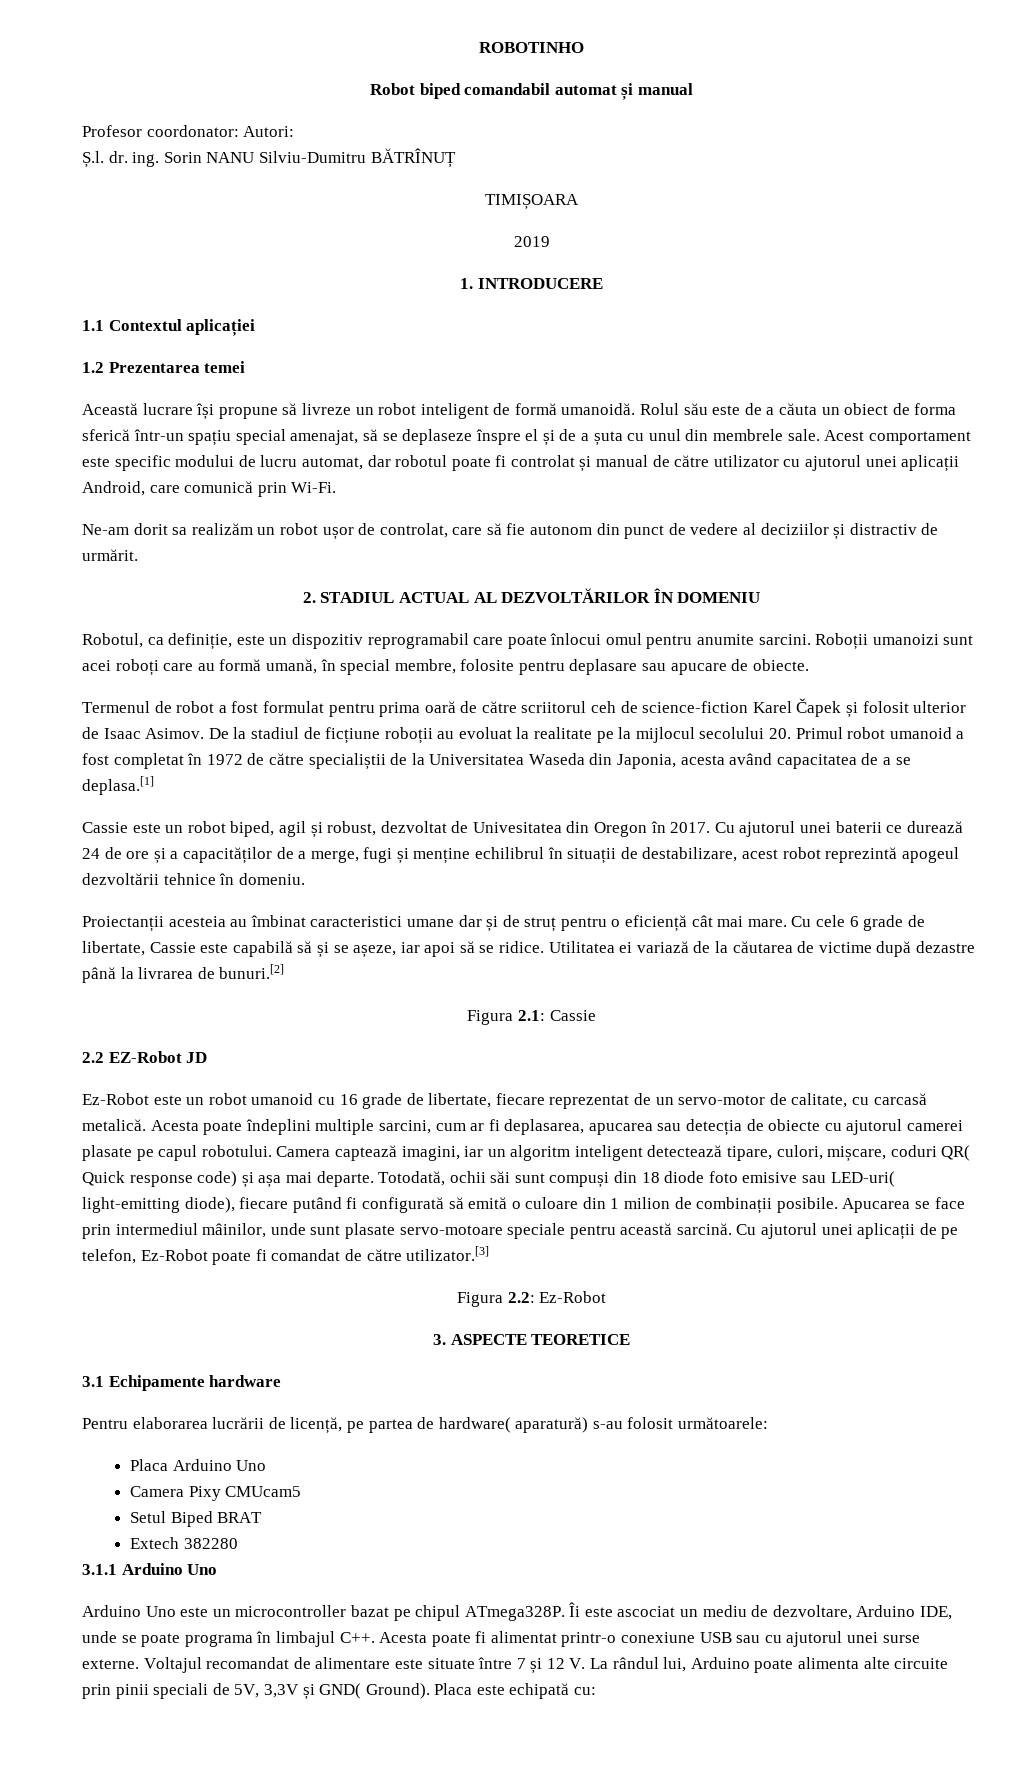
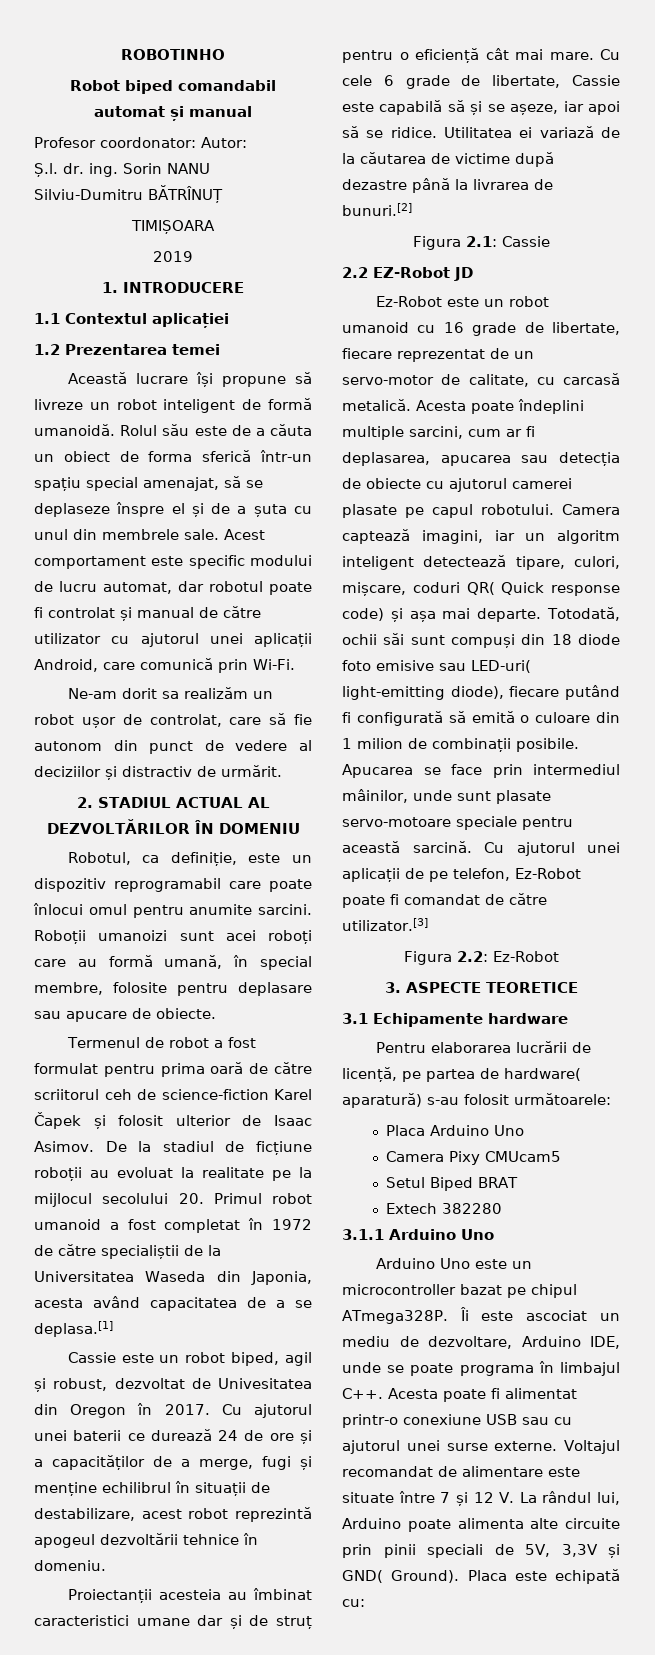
[243,126,295,137] Autori: -> [201,137,247,148] Autor:

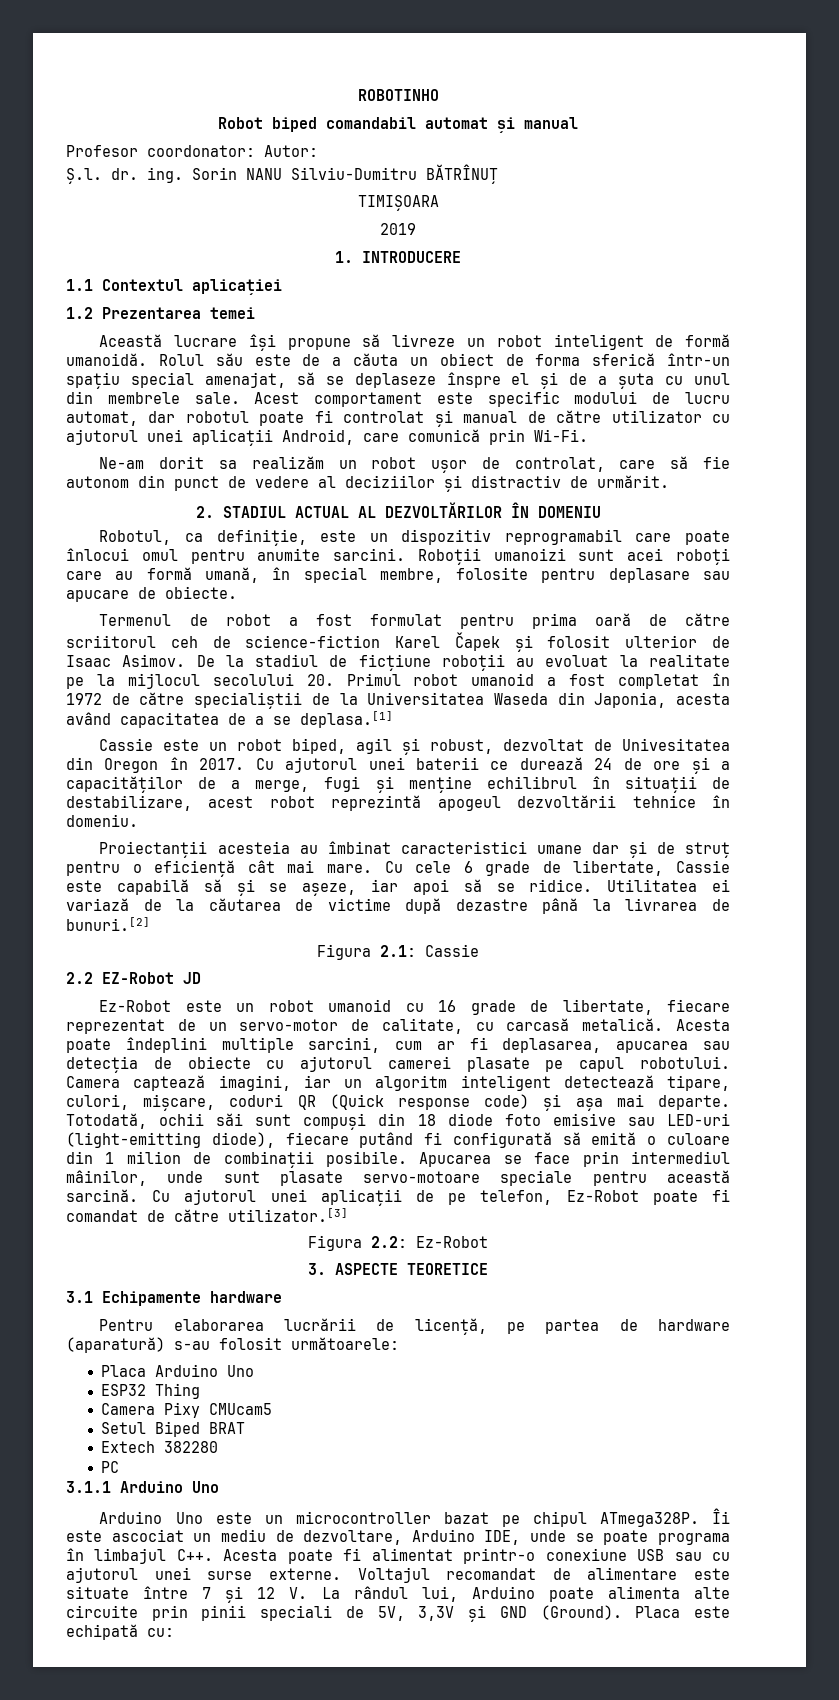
[466,582,545,595] QR( Quick -> [297,1094,384,1110] QR (Quick
[471,660,531,673] [342,686,445,700] LED-uri( light-emitting -> [667,1113,730,1126] [66,1132,201,1148] LED-uri (light-emitting
[504,1068,581,1081] [342,1093,422,1108] hardware( aparatură) -> [657,1319,730,1331] [66,1337,165,1353] hardware (aparatură)
(525, 1130) none -> [101,1383,201,1399] // ESP32 Thing
(503, 1208) none -> [101,1461,120,1473] // PC
[342,1570,460,1583] GND( Ground). -> [499,1605,622,1620] GND (Ground).

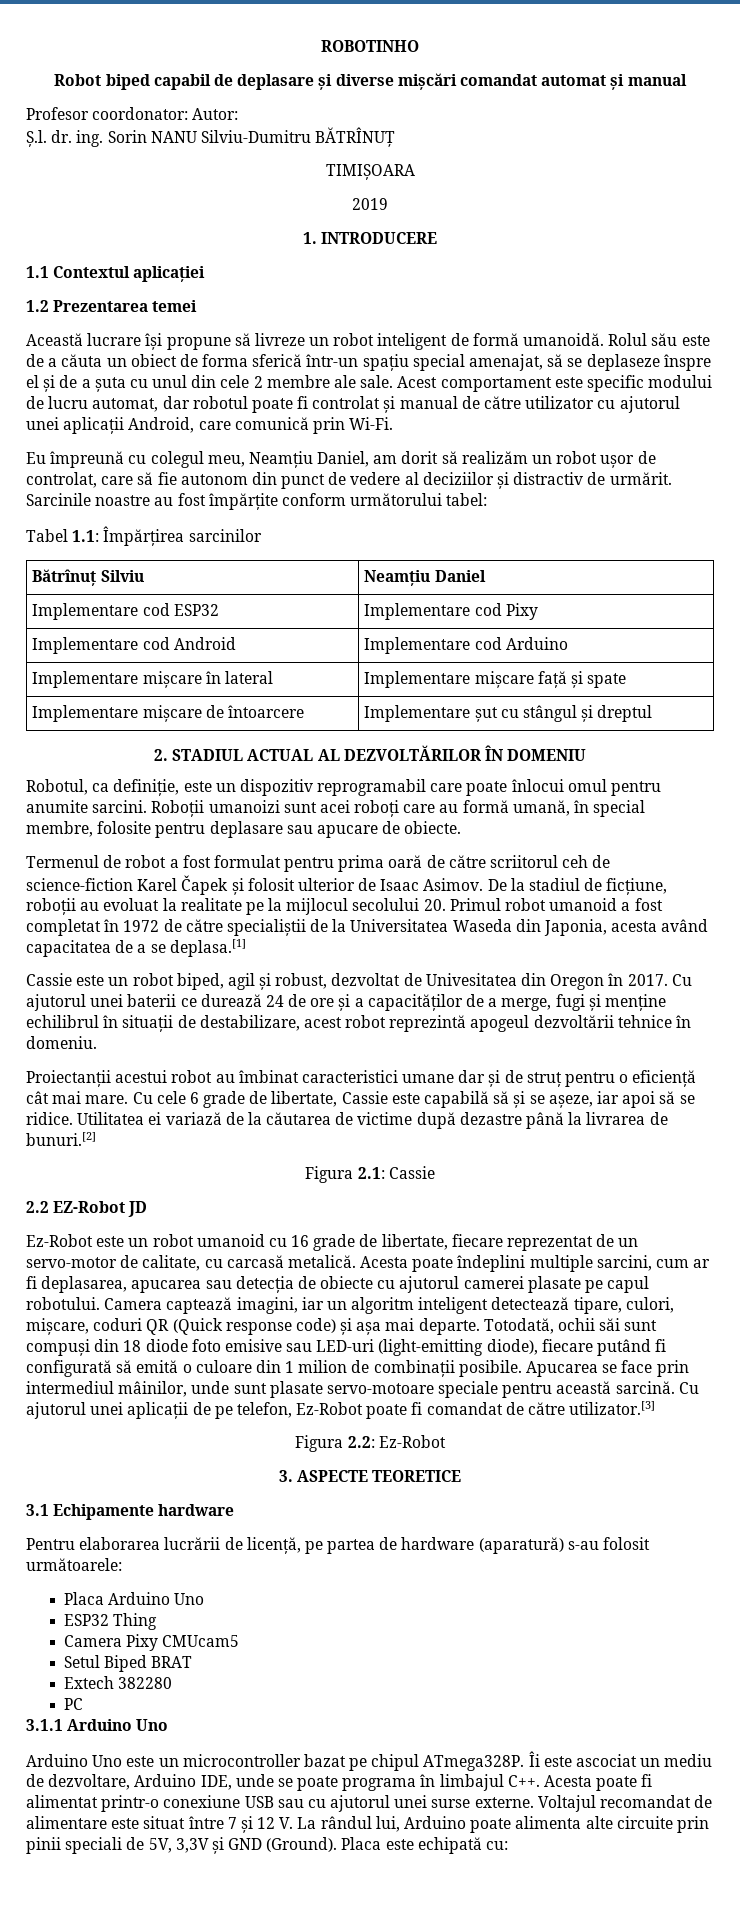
[326,117,416,129] comandabil -> [153,73,537,90] capabil de deplasare și diverse mișcări comandat
[107,392,180,404] membrele -> [220,375,357,388] cele 2 membre ale
[99,456,238,469] Ne-am dorit sa -> [26,451,458,468] Eu împreună cu colegul meu, Neamțiu Daniel, am dorit să
(669, 481) none -> [26,493,488,510] [26,526,262,546] [32,569,144,586] [364,570,486,586] [32,603,219,620] [364,603,538,620] [32,637,236,654] [364,637,568,654] [32,671,274,688] [364,671,627,688] [32,705,305,722] [364,705,653,722] Sarcinile noastre au fost împărțite conform următorului tabel: // Tabel 1.1: Împărțirea sarcinilor // Bătrînuț Silviu | Neamțiu Daniel // Implementare cod ESP32 | Implementare cod Pixy // Implementare cod Android | Implementare cod Arduino // Implementare mișcare în lateral | Implementare mișcare față și spate // Implementare mișcare de întoarcere | Implementare șut cu stângul și dreptul
[358,654,431,671] ficțiune -> [606,878,668,895] ficțiune,
[217,841,290,854] acesteia -> [115,1070,213,1083] acestui robot
[66,1586,129,1599] situate -> [143,1816,186,1829] situat

